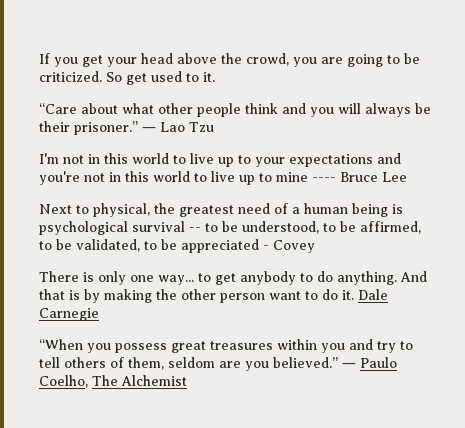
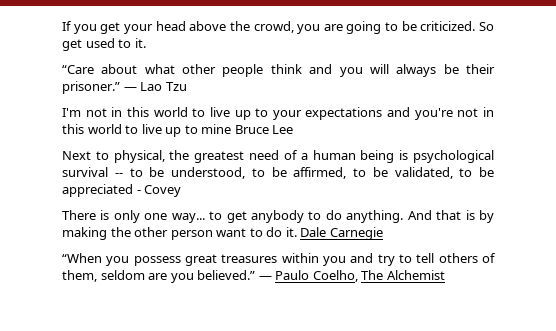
[312,177,336,182] ---- -> (232, 129) none

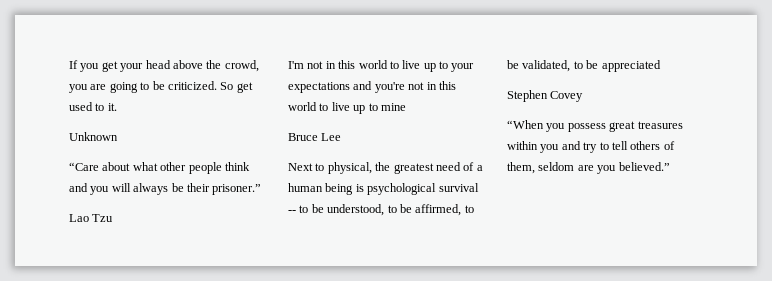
(146, 43) none -> [69,132,118,141] // Unknown
[123,87,137,91] ― -> (262, 189) //
(232, 129) none -> (406, 107) //
[136,190,141,194] - -> [507,90,548,102] // Stephen
[62,210,495,223] [62,227,383,240] // There is only one way... to get anybody to do anything. And that is by making the other person want to do it. Dale Carnegie -> (584, 96) none
[258,270,445,282] ― Paulo Coelho, The Alchemist -> (670, 166) none

